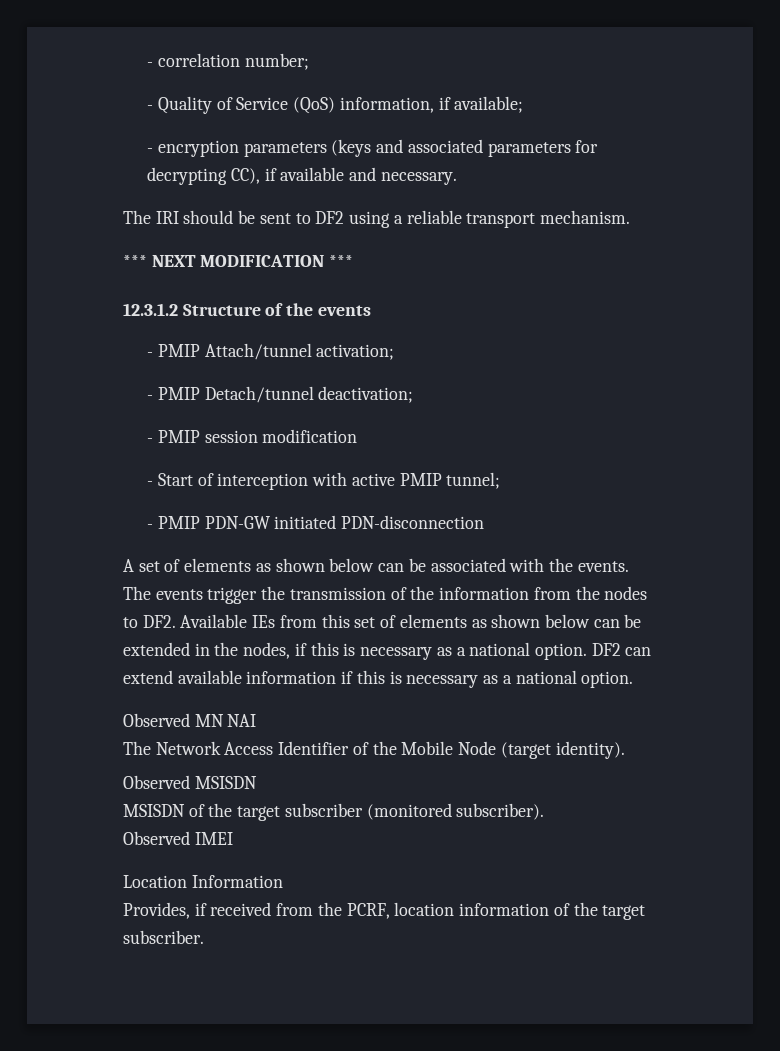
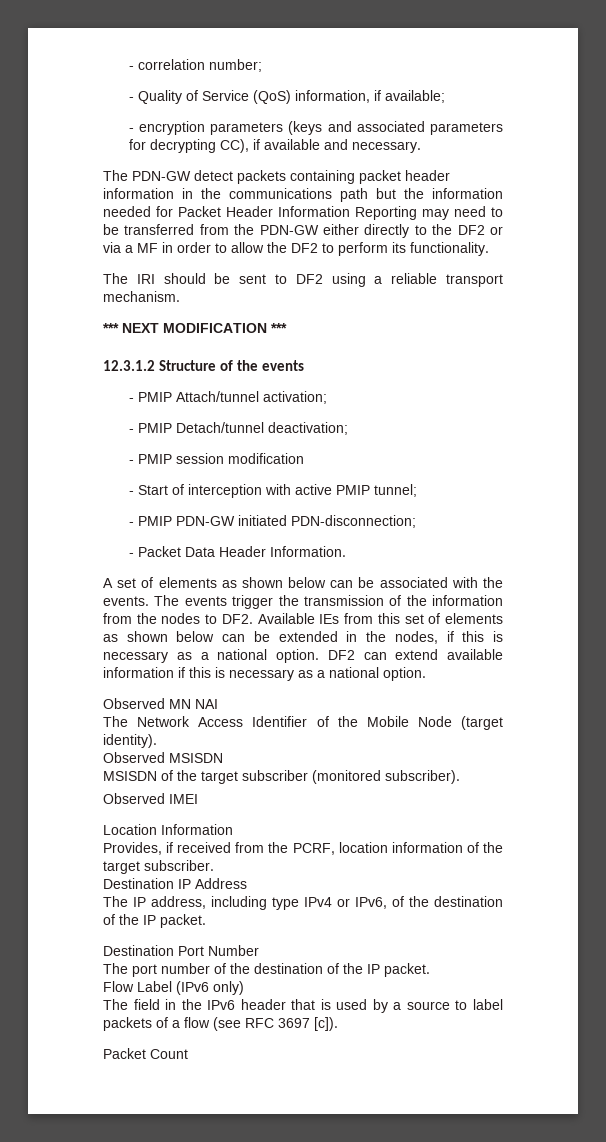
(457, 178) none -> [103,170,450,184] [103,188,503,202] [103,206,503,220] [103,224,503,238] [103,242,489,256] // The PDN-GW detect packets containing packet header information in the communications path but the information needed for Packet Header Information Reporting may need to be transferred from the PDN-GW either directly to the DF2 or via a MF in order to allow the DF2 to perform its functionality.
[341,515,485,529] PDN-disconnection -> [290,515,416,528] [128,546,346,557] PDN-disconnection; // - Packet Data Header Information.
(204, 937) none -> [103,878,247,889] [103,896,503,910] [103,914,206,928] [103,945,259,956] [103,963,430,977] [103,981,244,995] [103,999,504,1013] [103,1017,338,1031] [103,1048,188,1059] // Destination IP Address // The IP address, including type IPv4 or IPv6, of the destination of the IP packet. // Destination Port Number // The port number of the destination of the IP packet. // Flow Label (IPv6 only) // The field in the IPv6 header that is used by a source to label packets of a flow (see RFC 3697 [c]). // Packet Count

